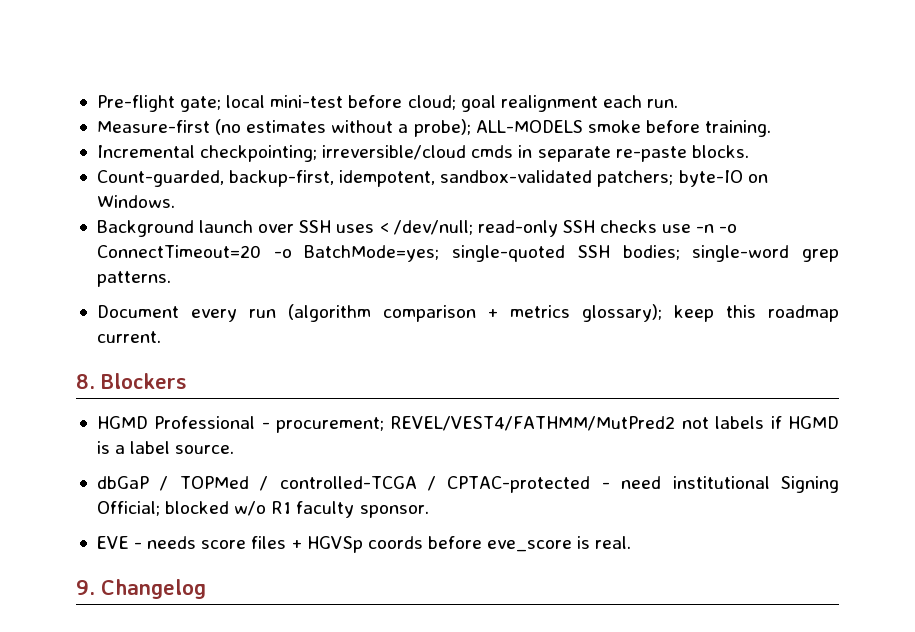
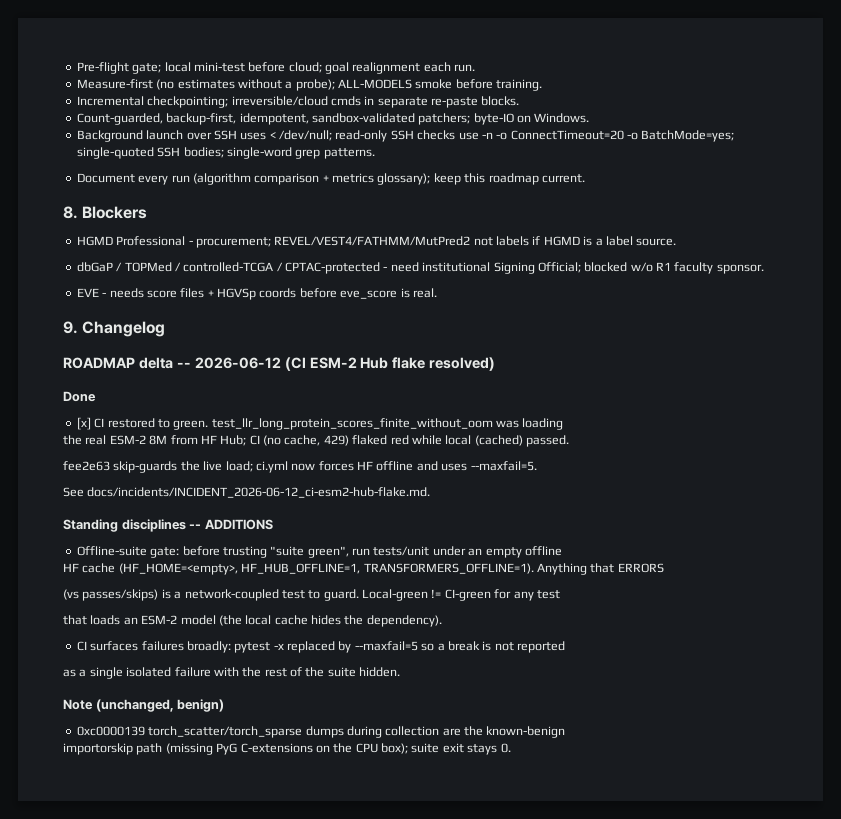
(206, 589) none -> [63,357,496,371] [63,391,96,402] [76,417,564,430] [63,435,569,447] [63,461,537,473] [63,487,431,498] [63,519,273,532] [76,546,562,558] [63,563,664,575] [63,589,560,601] [63,615,442,627] [76,641,565,653] [63,667,401,679] [63,699,225,712] [76,726,566,738] [63,743,511,755] // ROADMAP delta -- 2026-06-12 (CI ESM-2 Hub flake resolved) // Done // [x] CI restored to green. test_llr_long_protein_scores_finite_without_oom was loading // the real ESM-2 8M from HF Hub; CI (no cache, 429) flaked red while local (cached) passed. // fee2e63 skip-guards the live load; ci.yml now forces HF offline and uses --maxfail=5. // See docs/incidents/INCIDENT_2026-06-12_ci-esm2-hub-flake.md. // Standing disciplines -- ADDITIONS // Offline-suite gate: before trusting "suite green", run tests/unit under an empty offline // HF cache (HF_HOME=<empty>, HF_HUB_OFFLINE=1, TRANSFORMERS_OFFLINE=1). Anything that ERRORS // (vs passes/skips) is a network-coupled test to guard. Local-green != CI-green for any test // that loads an ESM-2 model (the local cache hides the dependency). // CI surfaces failures broadly: pytest -x replaced by --maxfail=5 so a break is not reported // as a single isolated failure with the rest of the suite hidden. // Note (unchanged, benign) // 0xc0000139 torch_scatter/torch_sparse dumps during collection are the known-benign // importorskip path (missing PyG C-extensions on the CPU box); suite exit stays 0.

